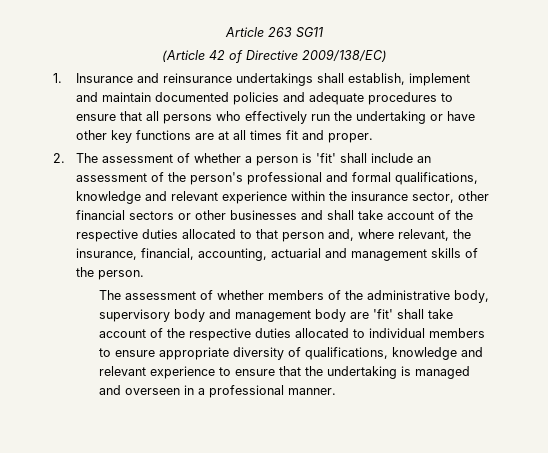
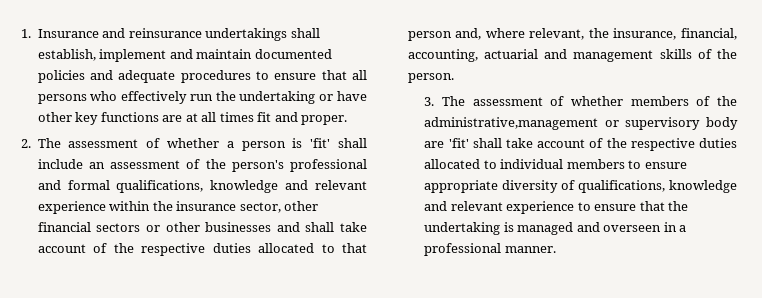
[224,27,323,38] [161,49,387,63] Article 263 SG11 // (Article 42 of Directive 2009/138/EC) // -> (21, 33) none
(145, 275) none -> [424,97,435,106] 3.
[367,290,490,303] [99,309,312,322] administrative body, supervisory body and management -> [424,117,701,130] administrative,management or supervisory

